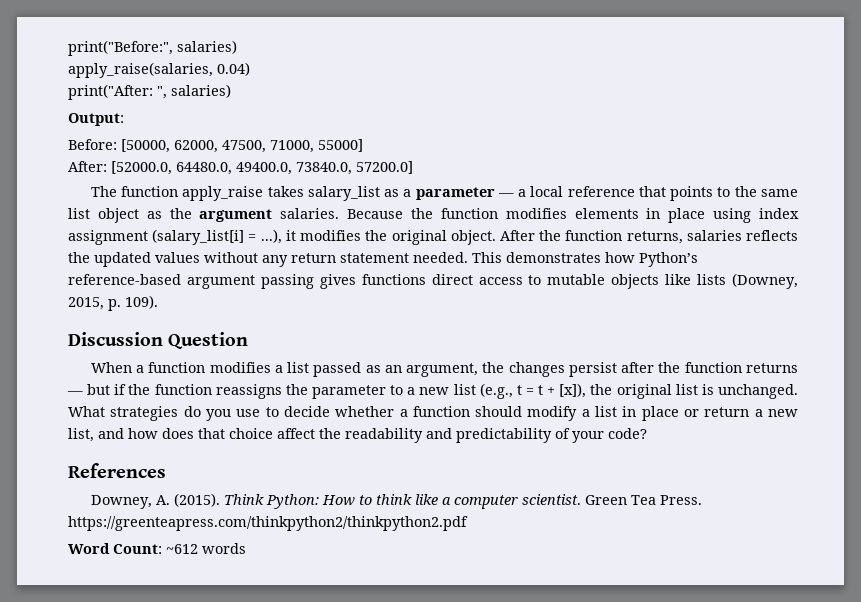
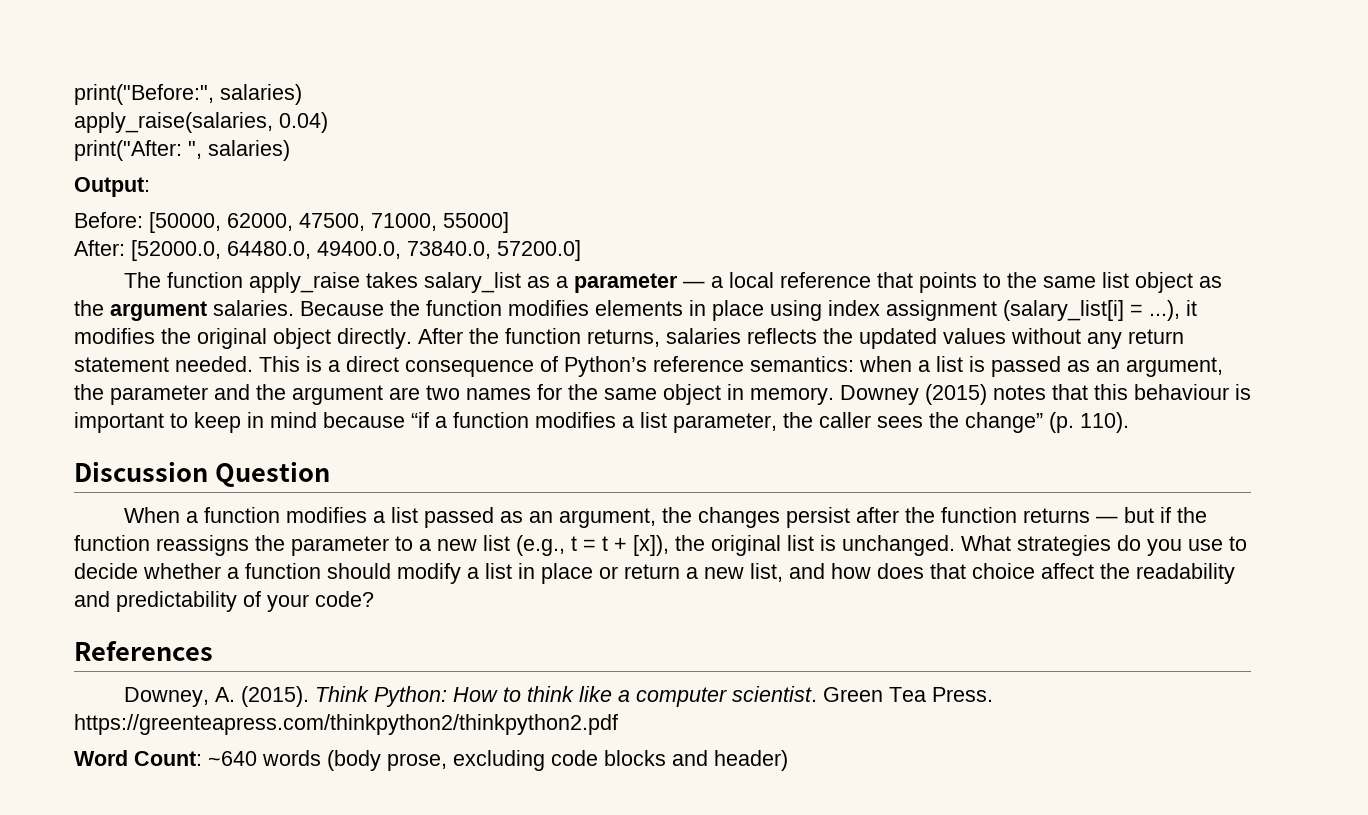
[450,230,496,245] object. -> [273,328,412,349] object directly.
[506,252,698,267] [68,273,798,289] [68,295,158,311] demonstrates how Python’s reference-based argument passing gives functions direct access to mutable objects like lists (Downey, 2015, p. 109). -> [306,356,1223,377] [74,384,1251,405] [74,412,1129,433] is a direct consequence of Python’s reference semantics: when a list is passed as an argument, the parameter and the argument are two names for the same object in memory. Downey (2015) notes that this behaviour is important to keep in mind because “if a function modifies a list parameter, the caller sees the change” (p. 110).
[166,543,246,554] ~612 words -> [208,750,788,771] ~640 words (body prose, excluding code blocks and header)

